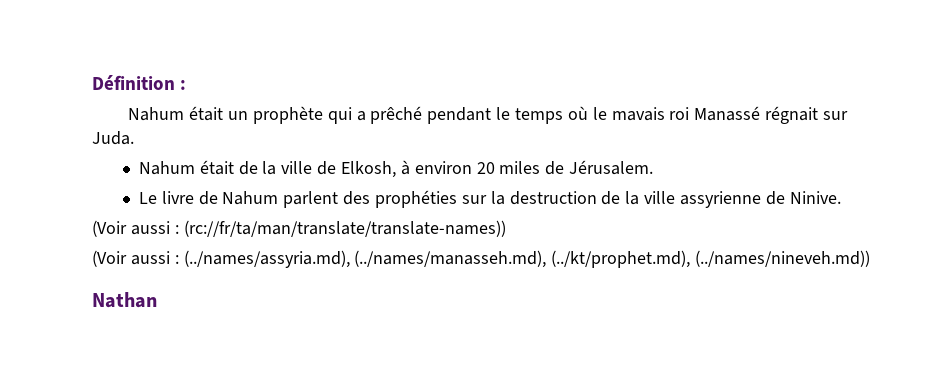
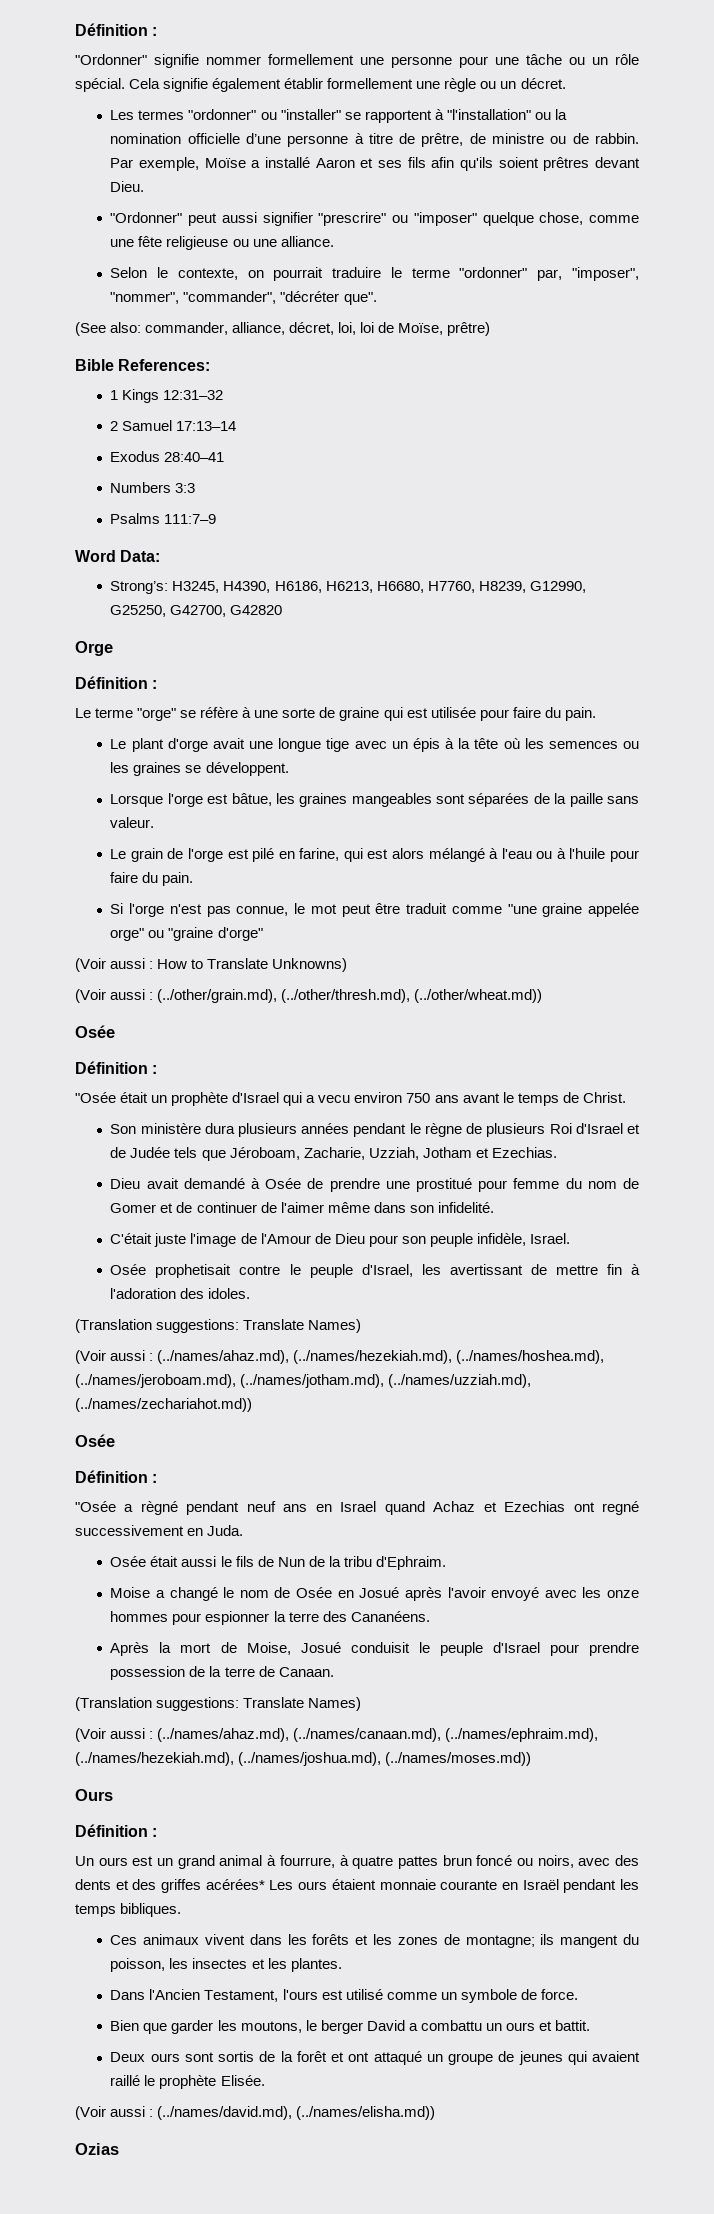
[92,75,187,90] [128,106,849,124] [92,131,134,145] [138,160,654,178] [138,190,841,208] [92,220,506,237] [92,250,871,268] [92,292,157,308] Définition : // Nahum était un prophète qui a prêché pendant le temps où le mavais roi Manassé régnait sur Juda. // Nahum était de la ville de Elkosh, à environ 20 miles de Jérusalem. // Le livre de Nahum parlent des prophéties sur la destruction de la ville assyrienne de Ninive. // (Voir aussi : (rc://fr/ta/man/translate/translate-names)) // (Voir aussi : (../names/assyria.md), (../names/manasseh.md), (../kt/prophet.md), (../names/nineveh.md)) // Nathan -> [75,23,158,36] [75,54,639,68] [75,78,566,92] [110,109,567,123] [110,133,639,147] [110,157,640,171] [110,181,145,192] [110,212,640,226] [110,236,334,250] [110,267,639,281] [110,291,377,305] [75,322,491,336] [75,359,211,371] [110,389,224,403] [110,420,237,431] [110,451,225,462] [110,482,196,493] [110,513,217,524] [75,550,161,562] [110,581,586,594] [110,605,283,617] [75,641,113,656] [75,676,158,689] [75,707,596,721] [110,738,639,752] [110,762,289,776] [110,793,640,807] [110,817,155,828] [110,848,639,862] [110,872,194,886] [110,903,640,917] [110,927,263,941] [75,958,348,972] [75,989,543,1003] [75,1025,115,1038] [75,1061,158,1074] [75,1092,626,1106] [110,1123,640,1137] [110,1147,557,1161] [110,1178,640,1192] [110,1202,494,1213] [110,1233,570,1247] [110,1264,640,1278] [110,1288,251,1299] [75,1319,362,1333] [75,1350,605,1364] [75,1374,532,1388] [75,1398,252,1412] [75,1434,115,1447] [75,1470,158,1483] [75,1501,639,1515] [75,1525,244,1536] [110,1556,446,1570] [110,1587,639,1601] [110,1611,430,1625] [110,1642,639,1656] [110,1666,334,1680] [75,1697,362,1711] [75,1728,599,1742] [75,1752,532,1766] [75,1789,113,1801] [75,1824,158,1837] [75,1855,639,1869] [75,1879,639,1893] [75,1903,182,1917] [110,1934,639,1948] [110,1958,342,1972] [110,1989,578,2003] [110,2020,591,2034] [110,2051,640,2065] [110,2075,265,2089] [75,2106,436,2120] [75,2143,119,2155] Définition : // "Ordonner" signifie nommer formellement une personne pour une tâche ou un rôle spécial. Cela signifie également établir formellement une règle ou un décret. // Les termes "ordonner" ou "installer" se rapportent à "l'installation" ou la nomination officielle d’une personne à titre de prêtre, de ministre ou de rabbin. Par exemple, Moïse a installé Aaron et ses fils afin qu'ils soient prêtres devant Dieu. // "Ordonner" peut aussi signifier "prescrire" ou "imposer" quelque chose, comme une fête religieuse ou une alliance. // Selon le contexte, on pourrait traduire le terme "ordonner" par, "imposer", "nommer", "commander", "décréter que". // (See also: commander, alliance, décret, loi, loi de Moïse, prêtre) // Bible References: // 1 Kings 12:31–32 // 2 Samuel 17:13–14 // Exodus 28:40–41 // Numbers 3:3 // Psalms 111:7–9 // Word Data: // Strong’s: H3245, H4390, H6186, H6213, H6680, H7760, H8239, G12990, G25250, G42700, G42820 // Orge // Définition : // Le terme "orge" se réfère à une sorte de graine qui est utilisée pour faire du pain. // Le plant d'orge avait une longue tige avec un épis à la tête où les semences ou les graines se développent. // Lorsque l'orge est bâtue, les graines mangeables sont séparées de la paille sans valeur. // Le grain de l'orge est pilé en farine, qui est alors mélangé à l'eau ou à l'huile pour faire du pain. // Si l'orge n'est pas connue, le mot peut être traduit comme "une graine appelée orge" ou "graine d'orge" // (Voir aussi : How to Translate Unknowns) // (Voir aussi : (../other/grain.md), (../other/thresh.md), (../other/wheat.md)) // Osée // Définition : // "Osée était un prophète d'Israel qui a vecu environ 750 ans avant le temps de Christ. // Son ministère dura plusieurs années pendant le règne de plusieurs Roi d'Israel et de Judée tels que Jéroboam, Zacharie, Uzziah, Jotham et Ezechias. // Dieu avait demandé à Osée de prendre une prostitué pour femme du nom de Gomer et de continuer de l'aimer même dans son infidelité. // C'était juste l'image de l'Amour de Dieu pour son peuple infidèle, Israel. // Osée prophetisait contre le peuple d'Israel, les avertissant de mettre fin à l'adoration des idoles. // (Translation suggestions: Translate Names) // (Voir aussi : (../names/ahaz.md), (../names/hezekiah.md), (../names/hoshea.md), (../names/jeroboam.md), (../names/jotham.md), (../names/uzziah.md), (../names/zechariahot.md)) // Osée // Définition : // "Osée a règné pendant neuf ans en Israel quand Achaz et Ezechias ont regné successivement en Juda. // Osée était aussi le fils de Nun de la tribu d'Ephraim. // Moise a changé le nom de Osée en Josué après l'avoir envoyé avec les onze hommes pour espionner la terre des Cananéens. // Après la mort de Moise, Josué conduisit le peuple d'Israel pour prendre possession de la terre de Canaan. // (Translation suggestions: Translate Names) // (Voir aussi : (../names/ahaz.md), (../names/canaan.md), (../names/ephraim.md), (../names/hezekiah.md), (../names/joshua.md), (../names/moses.md)) // Ours // Définition : // Un ours est un grand animal à fourrure, à quatre pattes brun foncé ou noirs, avec des dents et des griffes acérées* Les ours étaient monnaie courante en Israël pendant les temps bibliques. // Ces animaux vivent dans les forêts et les zones de montagne; ils mangent du poisson, les insectes et les plantes. // Dans l'Ancien Testament, l'ours est utilisé comme un symbole de force. // Bien que garder les moutons, le berger David a combattu un ours et battit. // Deux ours sont sortis de la forêt et ont attaqué un groupe de jeunes qui avaient raillé le prophète Elisée. // (Voir aussi : (../names/david.md), (../names/elisha.md)) // Ozias

